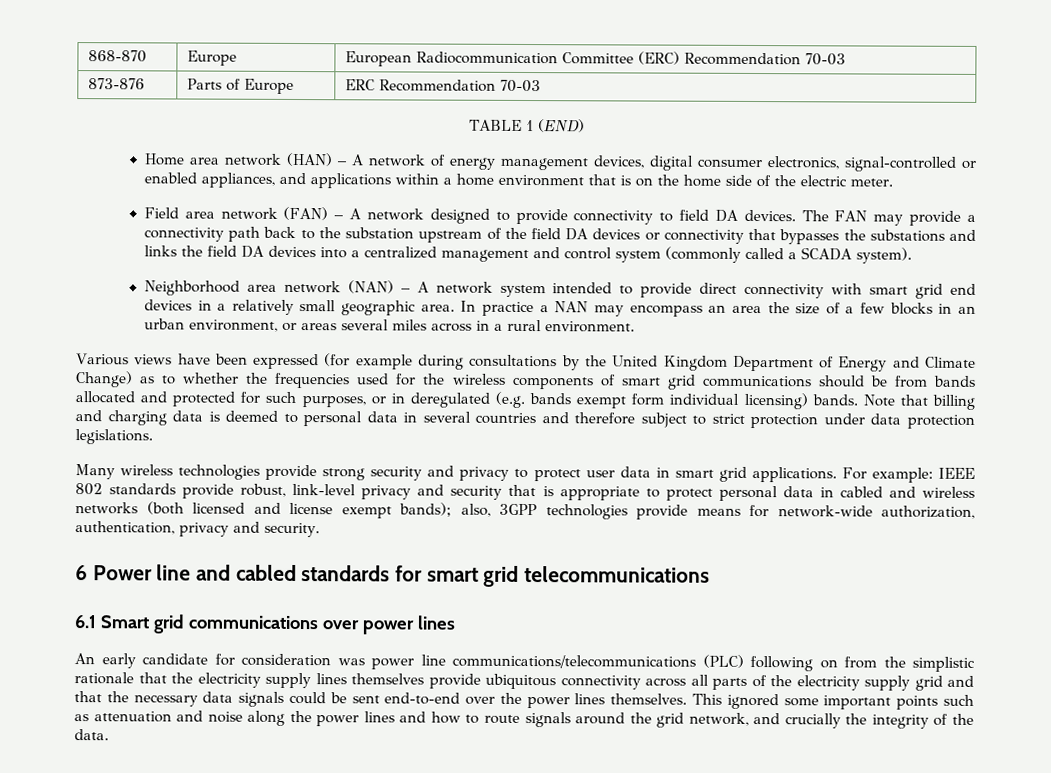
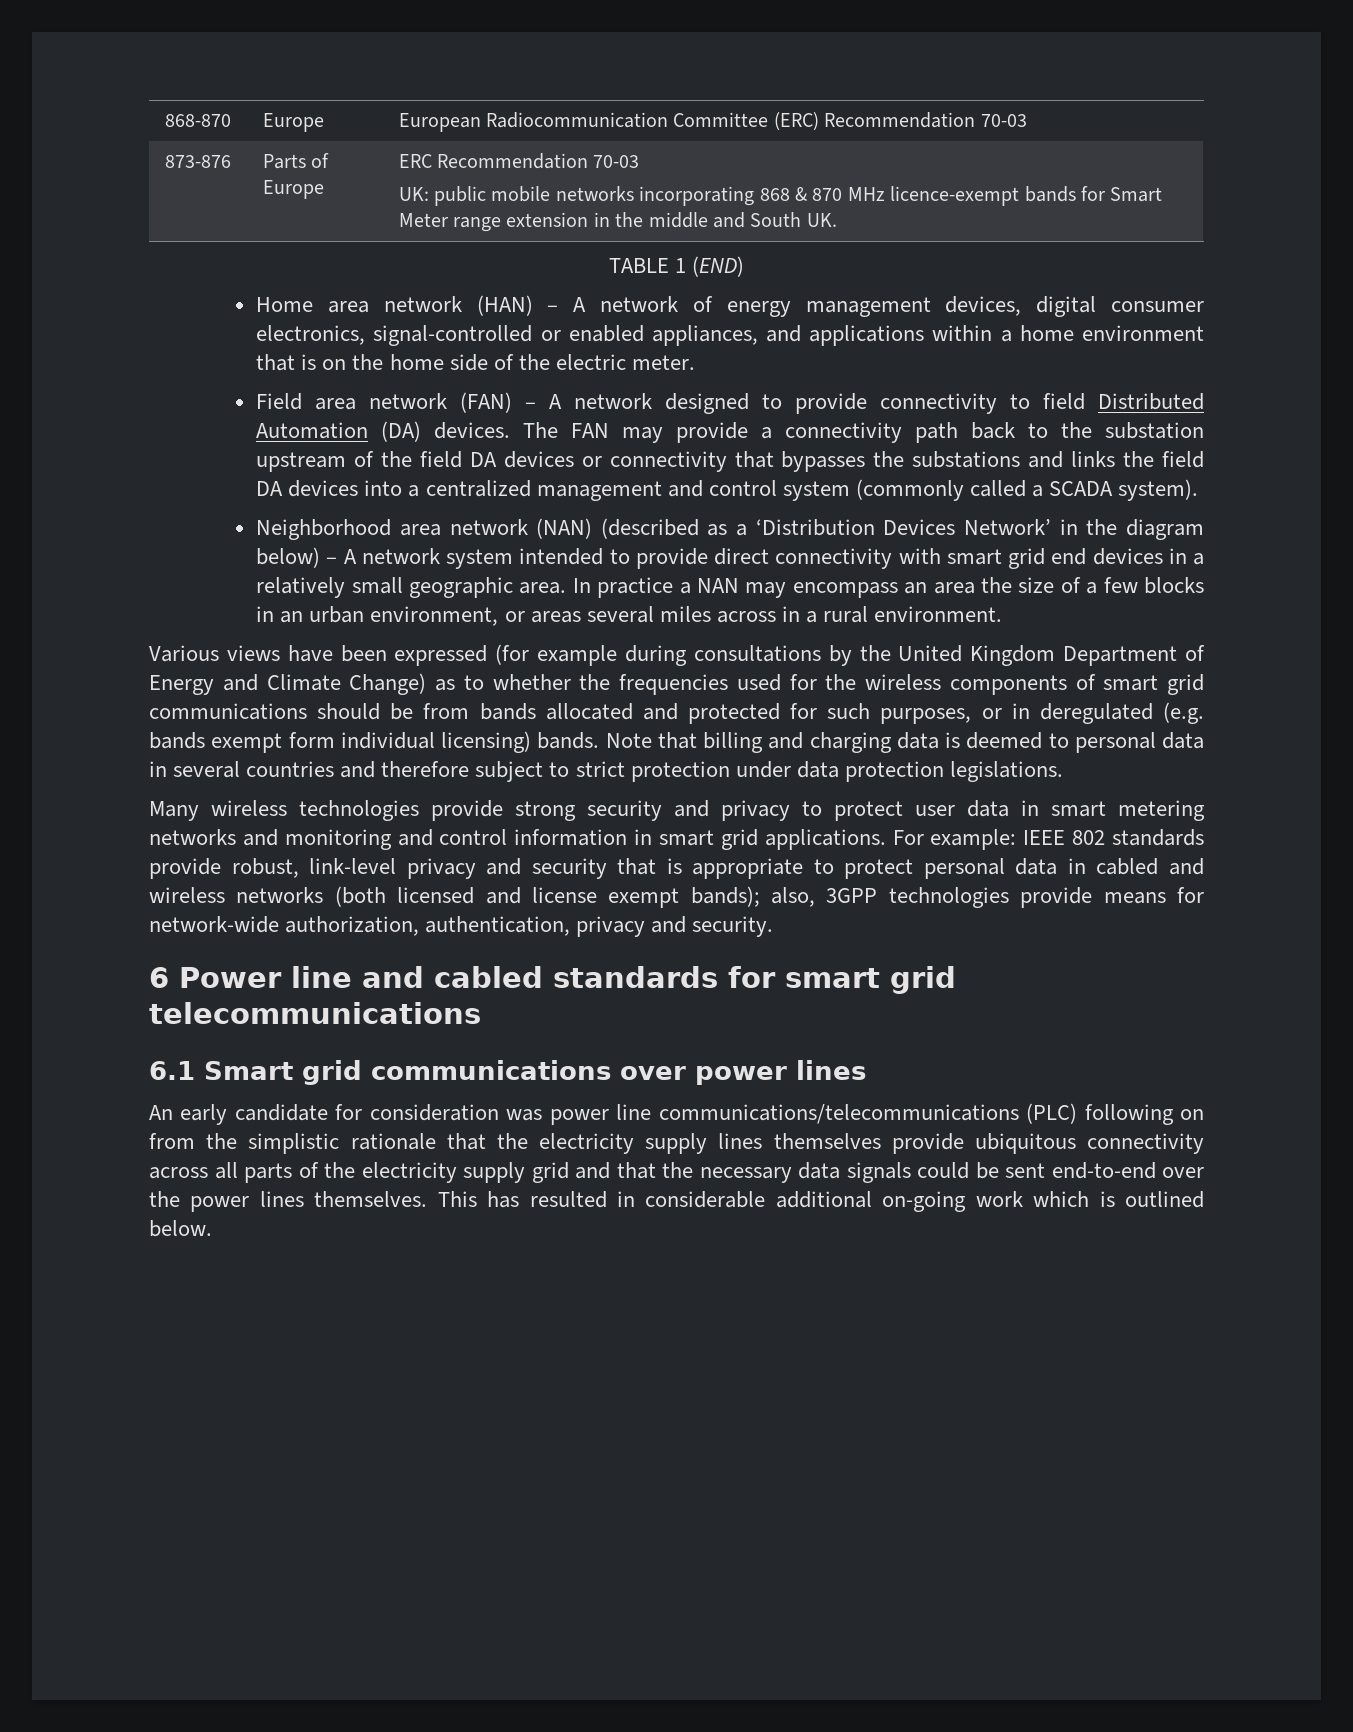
(542, 86) none -> [398,186,1163,206] [398,212,837,232] // UK: public mobile networks incorporating 868 & 870 MHz licence-exempt bands for Smart Meter range extension in the middle and South UK.
[714,209,738,222] DA -> [1098,393,1204,410] [256,421,422,442] Distributed Automation (DA)
(394, 287) none -> [600,518,1205,540] [256,547,321,568] (described as a ‘Distribution Devices Network’ in the diagram below)
(714, 473) none -> [1118,800,1205,821] [149,829,714,850] metering networks and monitoring and control information in smart
[726,693,974,710] [74,710,974,729] [74,729,109,741] ignored some important points such as attenuation and noise along the power lines and how to route signals around the grid network, and crucially the integrity of the data. -> [487,1191,1204,1212] [149,1220,212,1237] has resulted in considerable additional on-going work which is outlined below.

